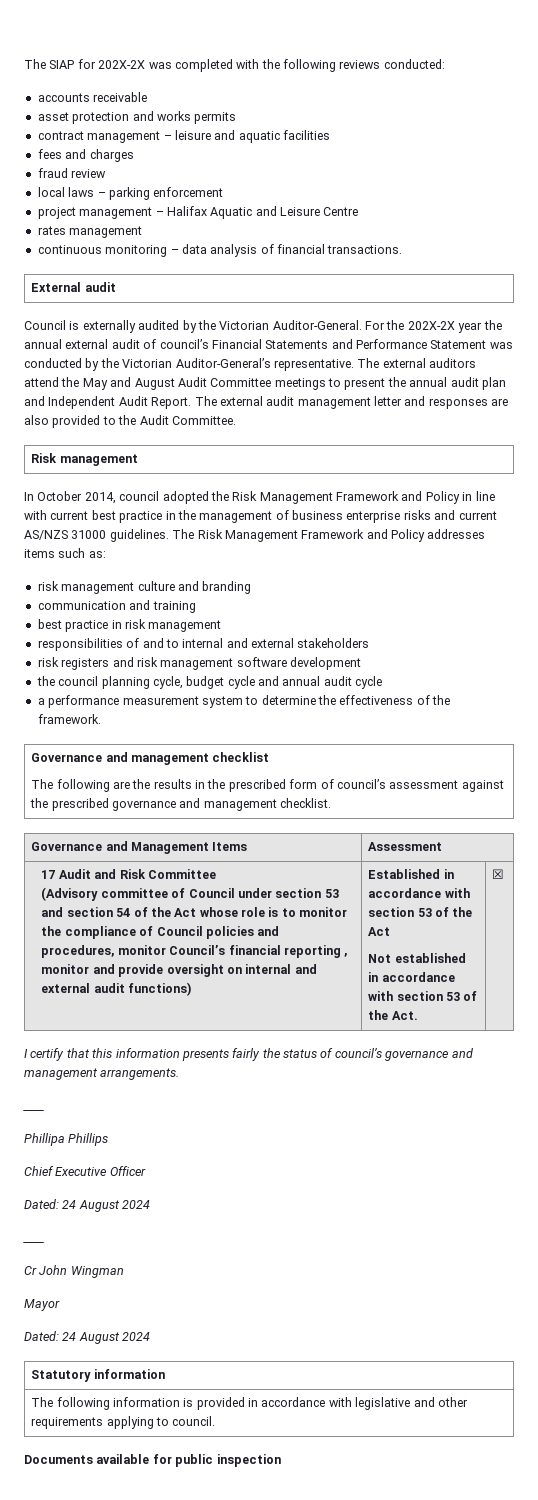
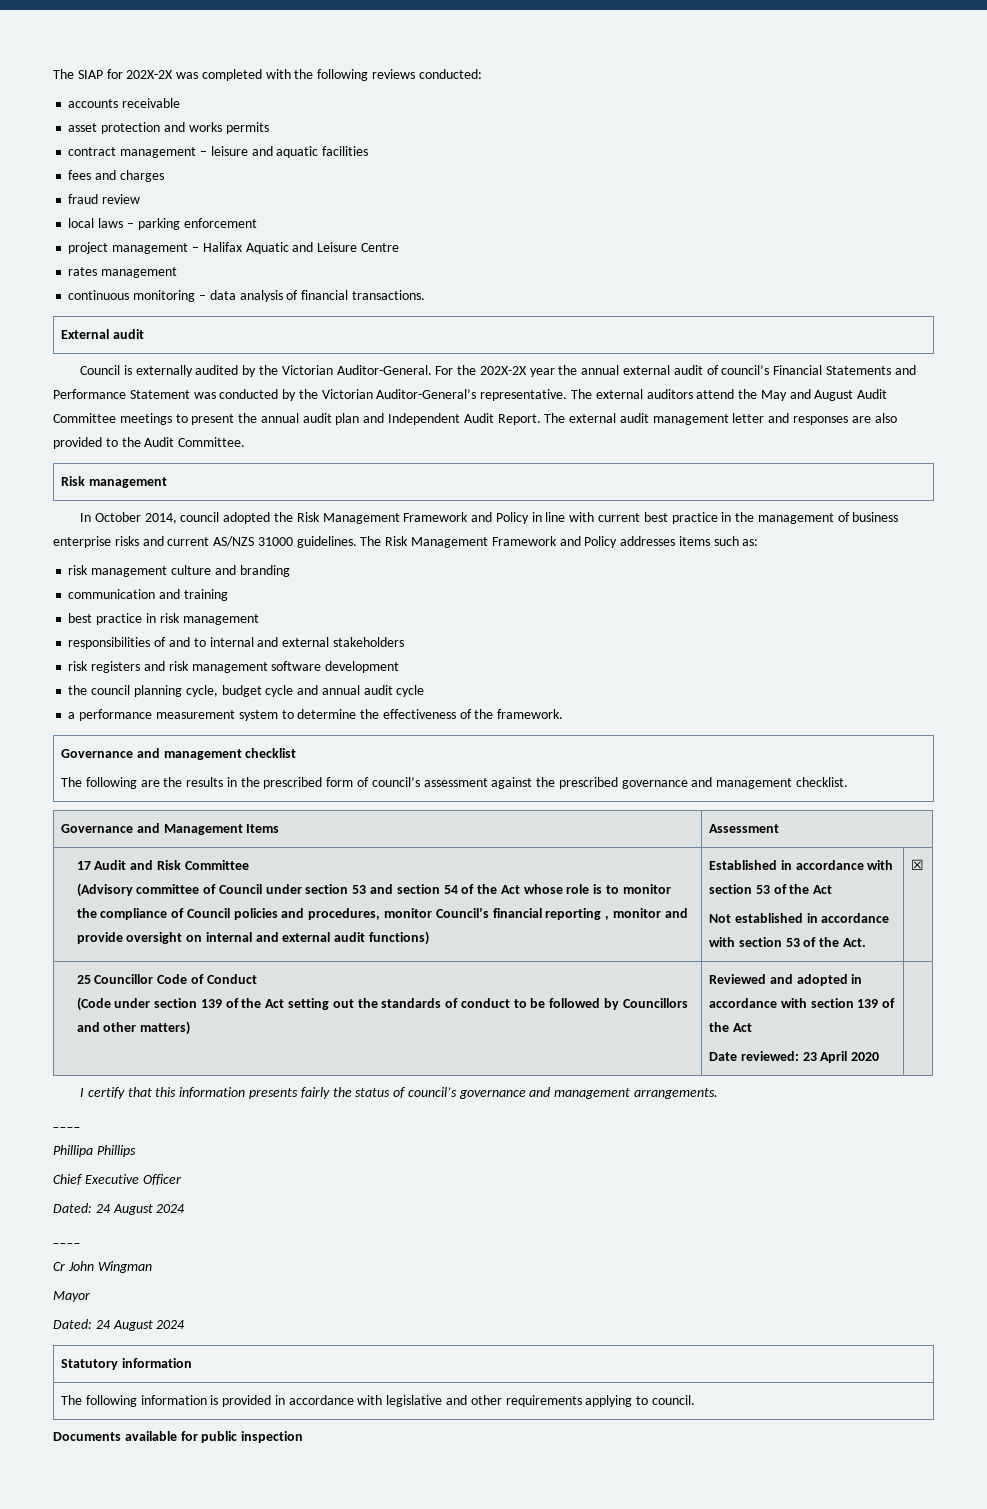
(505, 874) none -> [76,974,257,984] [76,997,688,1011] [76,1021,191,1035] [708,974,863,986] [708,998,896,1008] [708,1022,752,1032] [708,1051,880,1063] // 25 Councillor Code of Conduct // (Code under section 139 of the Act setting out the standards of conduct to be followed by Councillors and other matters) | Reviewed and adopted in accordance with section 139 of the Act // Date reviewed: 23 April 2020 |

